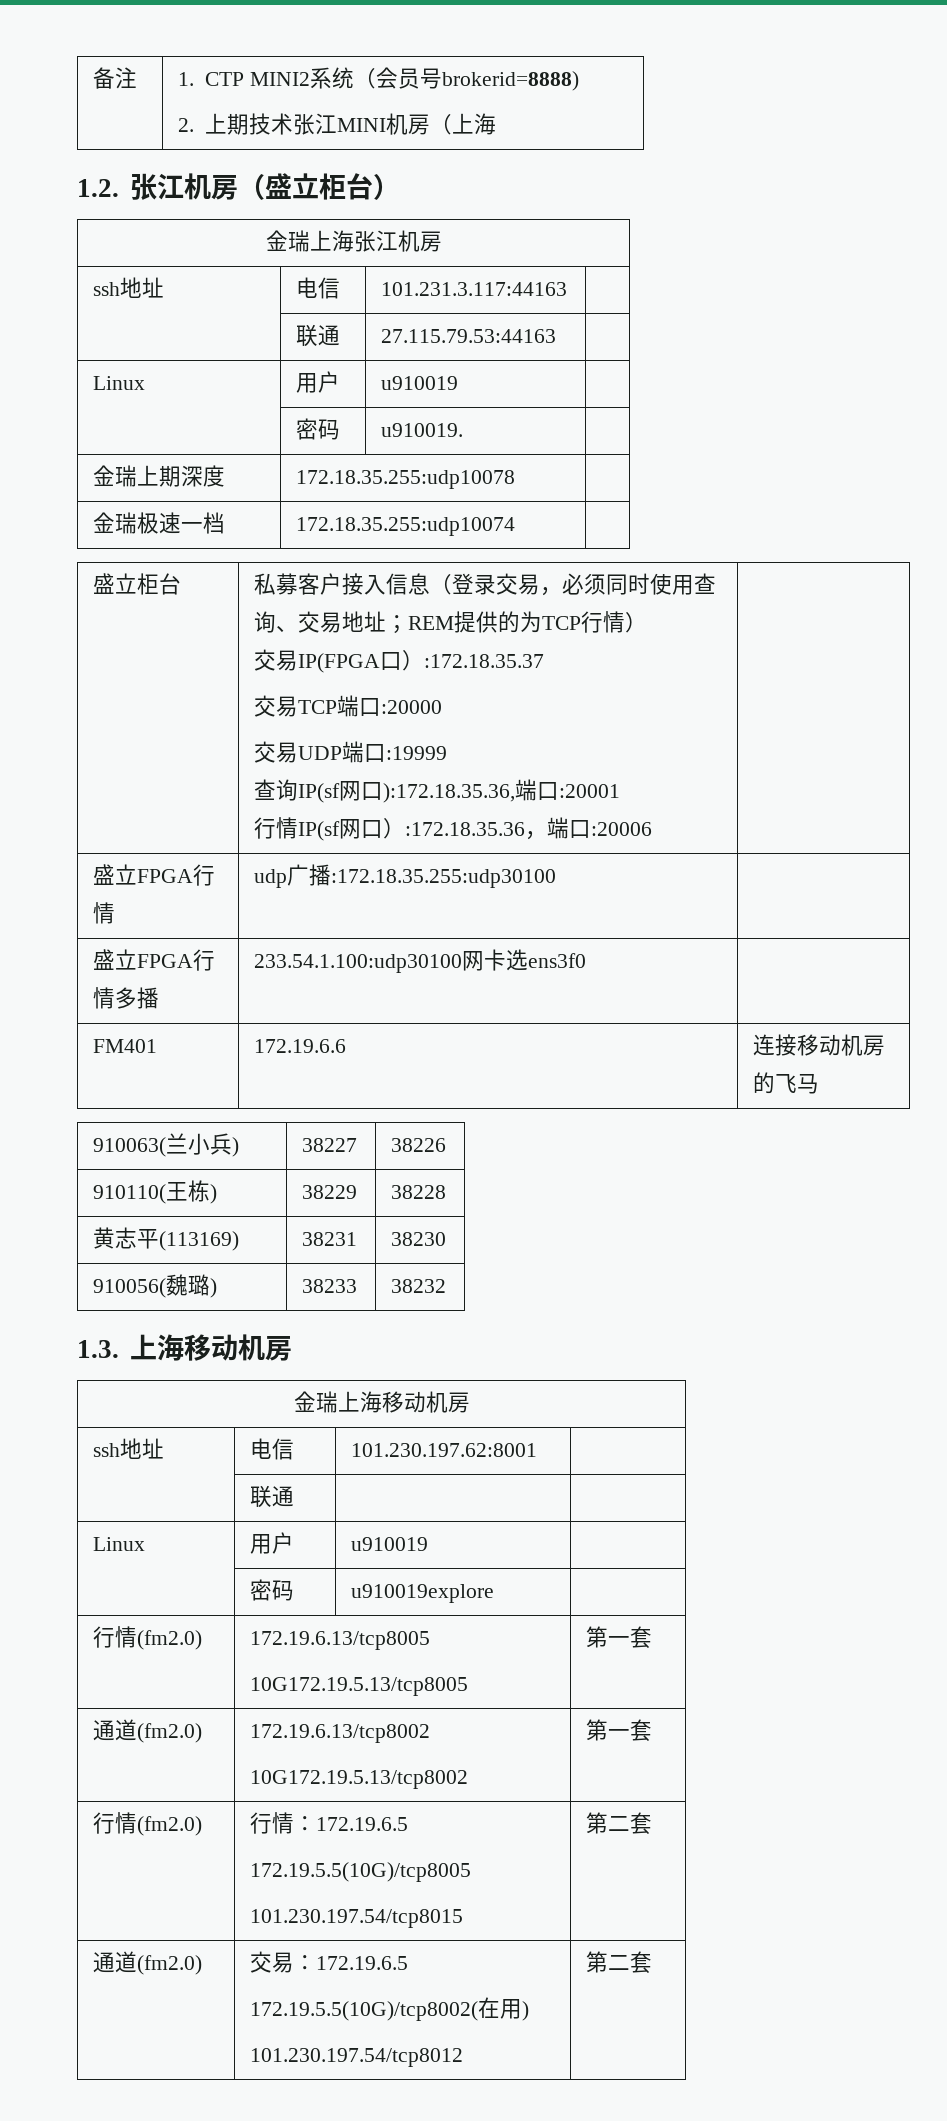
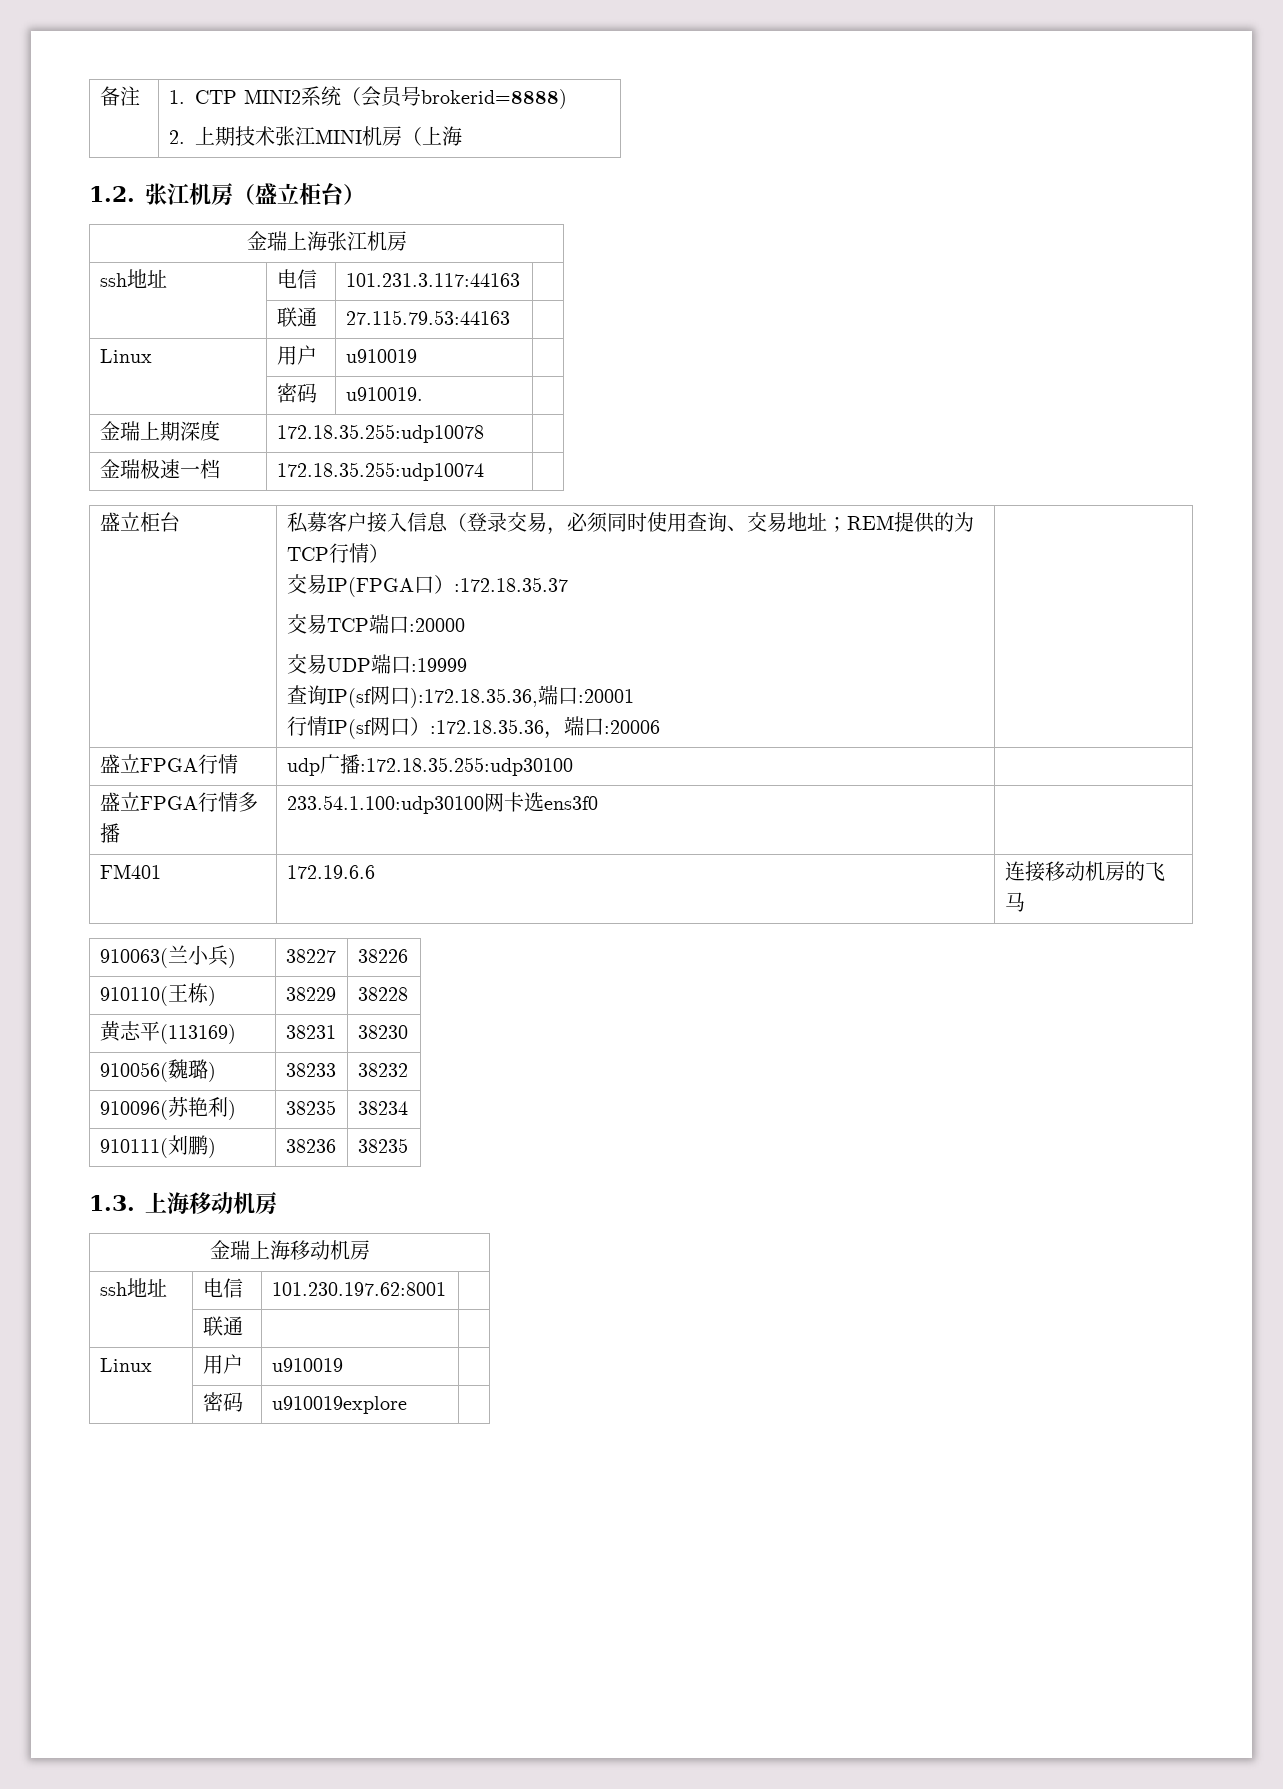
(447, 1286) none -> [99,1096,236,1120] [285,1100,336,1115] [357,1101,408,1115] [99,1135,216,1158] [285,1139,336,1153] [357,1138,408,1153] // 910096(苏艳利) | 38235 | 38234 // 910111(刘鹏) | 38236 | 38235
[93,1626,203,1650] [250,1631,431,1650] [250,1677,469,1696] [586,1626,653,1648] [93,1719,203,1743] [250,1724,431,1743] [250,1770,469,1789] [586,1719,653,1741] [93,1812,203,1836] [250,1812,409,1834] [250,1862,472,1882] [250,1909,464,1928] [586,1812,653,1834] [93,1951,203,1975] [250,1951,409,1973] [250,1997,530,2021] [250,2048,464,2067] [586,1951,653,1973] // 行情(fm2.0) | 172.19.6.13/tcp8005 // 10G172.19.5.13/tcp8005 | 第一套 // 通道(fm2.0) | 172.19.6.13/tcp8002 // 10G172.19.5.13/tcp8002 | 第一套 // 行情(fm2.0) | 行情：172.19.6.5 // 172.19.5.5(10G)/tcp8005 // 101.230.197.54/tcp8015 | 第二套 // 通道(fm2.0) | 交易：172.19.6.5 // 172.19.5.5(10G)/tcp8002(在用) // 101.230.197.54/tcp8012 | 第二套 -> (407, 1405) none

